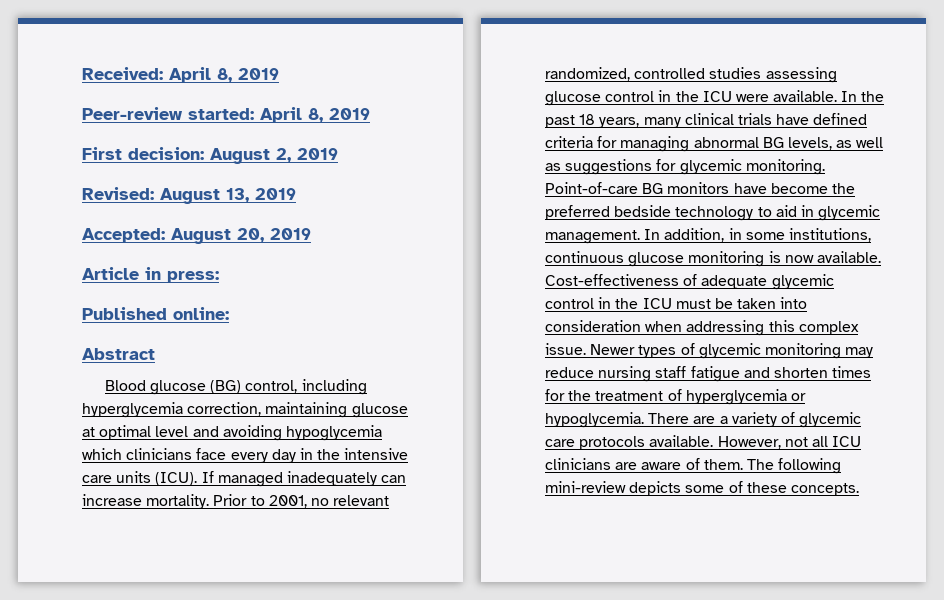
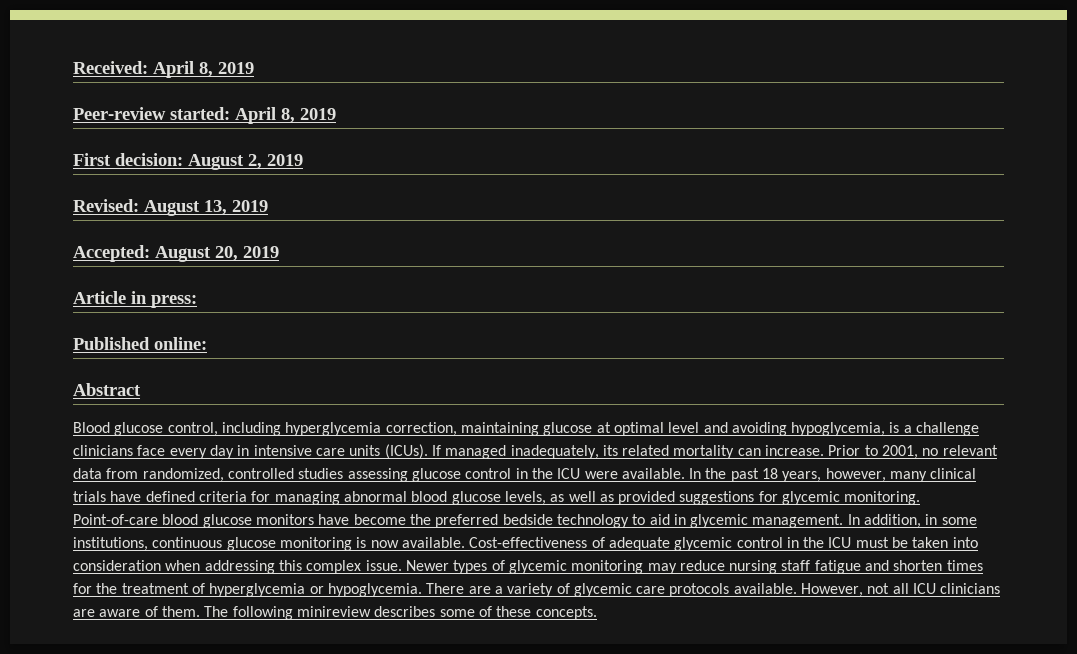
[210,380,242,394] (BG) -> (164, 429) none
[285,425,382,441] [82,448,122,460] hypoglycemia which -> [791,422,980,436] hypoglycemia, is a challenge
[317,449,341,460] the -> (250, 450) none
[155,472,198,486] (ICU). -> [384,444,428,459] (ICUs).
[286,471,407,486] [82,494,210,509] inadequately can increase mortality. -> [510,445,825,459] inadequately, its related mortality can increase.
(390, 500) none -> [73,468,139,479] data from
(640, 122) none -> [825,468,886,482] however,
[762,137,784,148] BG -> [411,491,501,505] blood glucose
(561, 167) none -> [618,491,676,505] provided
[642,183,664,194] BG -> [162,514,252,528] blood glucose
[545,481,682,496] mini-review depicts -> [296,606,436,617] minireview describes

